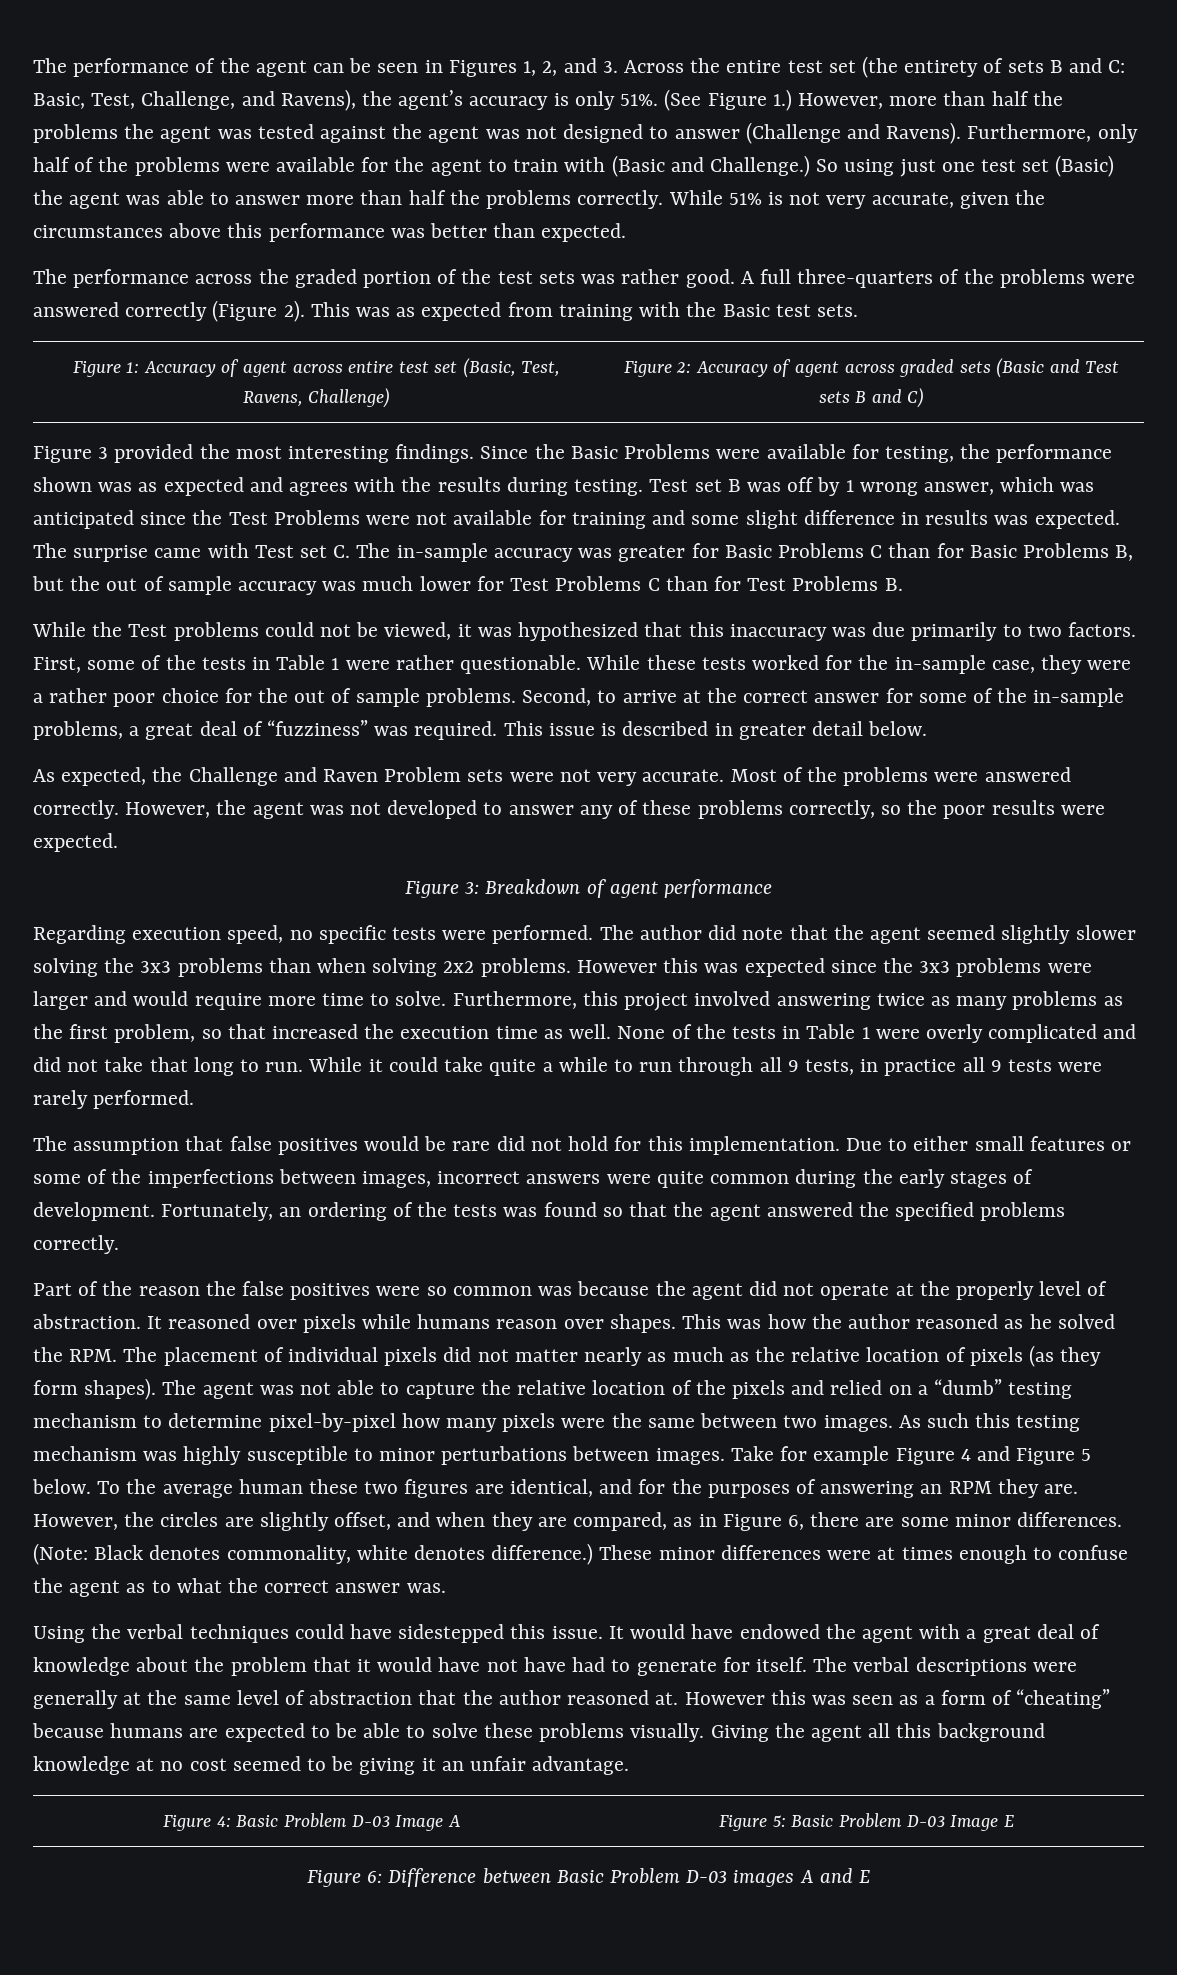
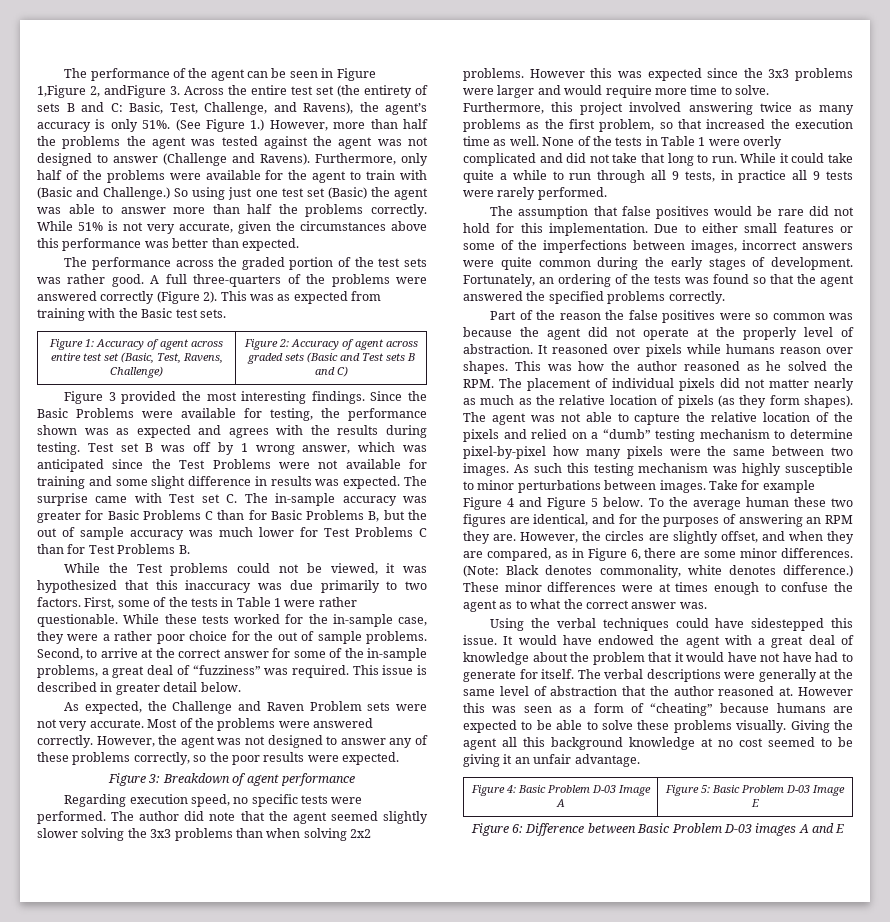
[448,58,597,77] Figures 1, 2, and -> [336,68,376,81] [37,85,166,98] Figure 1,Figure 2, andFigure
[387,800,478,819] developed -> [267,735,323,748] designed

